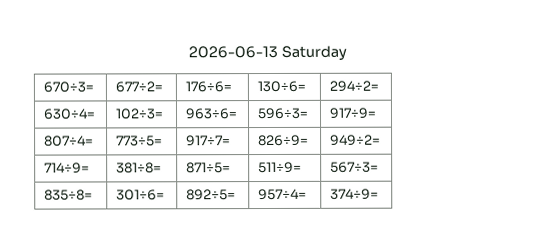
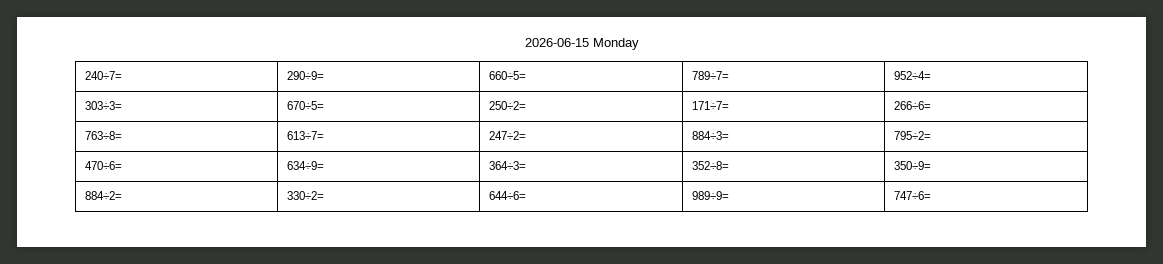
[188,45,347,61] [43,81,95,93] [115,81,164,93] [185,81,233,93] [257,80,307,93] [329,80,380,92] [43,108,97,120] [115,108,165,120] [185,108,239,120] [257,107,310,120] [329,107,378,119] [44,135,95,147] [116,135,164,147] [186,135,232,147] [258,134,310,147] [330,134,382,146] [44,162,91,174] [116,162,163,174] [186,162,232,174] [258,161,303,174] [330,161,380,173] [44,189,94,201] [116,189,166,201] [186,189,237,201] [258,188,308,201] [330,188,380,200] 2026-06-13 Saturday // 670÷3= | 677÷2= | 176÷6= | 130÷6= | 294÷2= // 630÷4= | 102÷3= | 963÷6= | 596÷3= | 917÷9= // 807÷4= | 773÷5= | 917÷7= | 826÷9= | 949÷2= // 714÷9= | 381÷8= | 871÷5= | 511÷9= | 567÷3= // 835÷8= | 301÷6= | 892÷5= | 957÷4= | 374÷9= -> [524,38,639,50] [85,71,123,80] [287,71,325,80] [489,71,527,80] [692,71,730,80] [894,71,932,80] [85,101,123,110] [287,101,325,110] [489,101,527,110] [692,101,730,110] [894,101,932,110] [85,131,123,140] [287,131,325,140] [489,131,527,140] [692,131,730,140] [894,131,932,140] [85,161,123,170] [287,161,325,170] [489,161,527,170] [692,161,730,170] [894,161,932,170] [85,191,123,200] [287,191,325,200] [489,191,527,200] [692,191,730,200] [894,191,932,200] 2026-06-15 Monday // 240÷7= | 290÷9= | 660÷5= | 789÷7= | 952÷4= // 303÷3= | 670÷5= | 250÷2= | 171÷7= | 266÷6= // 763÷8= | 613÷7= | 247÷2= | 884÷3= | 795÷2= // 470÷6= | 634÷9= | 364÷3= | 352÷8= | 350÷9= // 884÷2= | 330÷2= | 644÷6= | 989÷9= | 747÷6=

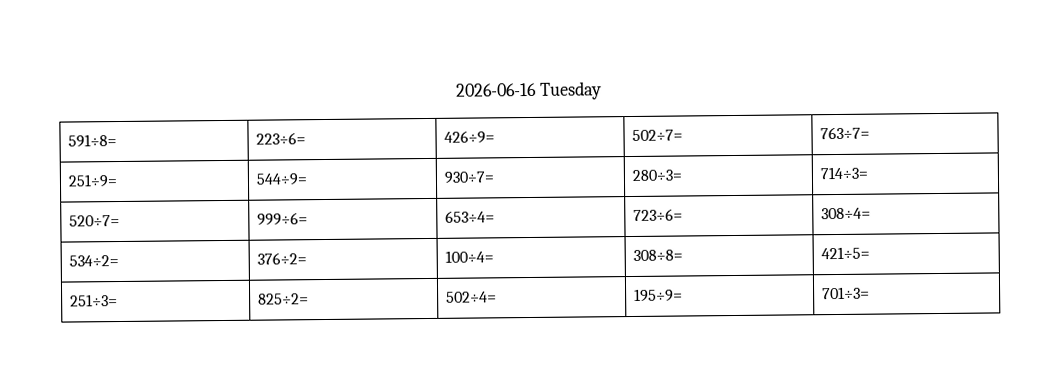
[524,38,639,50] [85,71,123,80] [287,71,325,80] [489,71,527,80] [692,71,730,80] [894,71,932,80] [85,101,123,110] [287,101,325,110] [489,101,527,110] [692,101,730,110] [894,101,932,110] [85,131,123,140] [287,131,325,140] [489,131,527,140] [692,131,730,140] [894,131,932,140] [85,161,123,170] [287,161,325,170] [489,161,527,170] [692,161,730,170] [894,161,932,170] [85,191,123,200] [287,191,325,200] [489,191,527,200] [692,191,730,200] [894,191,932,200] 2026-06-15 Monday // 240÷7= | 290÷9= | 660÷5= | 789÷7= | 952÷4= // 303÷3= | 670÷5= | 250÷2= | 171÷7= | 266÷6= // 763÷8= | 613÷7= | 247÷2= | 884÷3= | 795÷2= // 470÷6= | 634÷9= | 364÷3= | 352÷8= | 350÷9= // 884÷2= | 330÷2= | 644÷6= | 989÷9= | 747÷6= -> [456,81,602,100] [68,134,118,148] [256,132,307,145] [444,130,496,144] [632,129,684,141] [820,126,871,140] [68,174,119,188] [256,173,309,186] [444,171,496,184] [632,169,683,181] [820,166,869,180] [69,215,121,227] [257,212,309,226] [445,210,496,223] [633,208,684,221] [821,207,872,220] [69,255,120,267] [257,252,308,265] [445,250,495,263] [633,249,684,261] [821,246,871,260] [70,294,119,307] [258,293,310,305] [446,291,498,303] [634,288,684,302] [822,286,871,300] 2026-06-16 Tuesday // 591÷8= | 223÷6= | 426÷9= | 502÷7= | 763÷7= // 251÷9= | 544÷9= | 930÷7= | 280÷3= | 714÷3= // 520÷7= | 999÷6= | 653÷4= | 723÷6= | 308÷4= // 534÷2= | 376÷2= | 100÷4= | 308÷8= | 421÷5= // 251÷3= | 825÷2= | 502÷4= | 195÷9= | 701÷3=

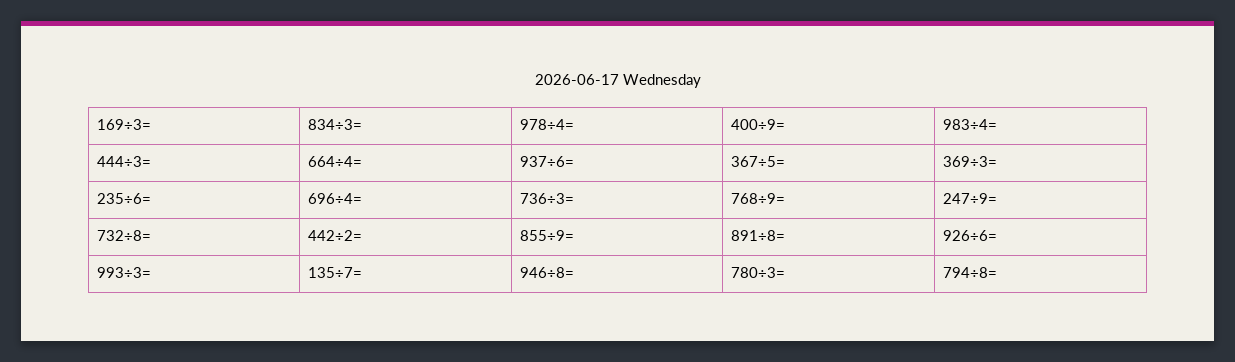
[456,81,602,100] [68,134,118,148] [256,132,307,145] [444,130,496,144] [632,129,684,141] [820,126,871,140] [68,174,119,188] [256,173,309,186] [444,171,496,184] [632,169,683,181] [820,166,869,180] [69,215,121,227] [257,212,309,226] [445,210,496,223] [633,208,684,221] [821,207,872,220] [69,255,120,267] [257,252,308,265] [445,250,495,263] [633,249,684,261] [821,246,871,260] [70,294,119,307] [258,293,310,305] [446,291,498,303] [634,288,684,302] [822,286,871,300] 2026-06-16 Tuesday // 591÷8= | 223÷6= | 426÷9= | 502÷7= | 763÷7= // 251÷9= | 544÷9= | 930÷7= | 280÷3= | 714÷3= // 520÷7= | 999÷6= | 653÷4= | 723÷6= | 308÷4= // 534÷2= | 376÷2= | 100÷4= | 308÷8= | 421÷5= // 251÷3= | 825÷2= | 502÷4= | 195÷9= | 701÷3= -> [534,74,701,88] [97,119,152,130] [308,119,363,130] [520,119,575,130] [731,119,786,130] [943,119,998,130] [97,156,152,167] [308,156,363,167] [520,156,575,167] [731,156,786,167] [943,156,998,167] [97,193,152,204] [308,193,363,204] [520,193,575,204] [731,193,786,204] [943,193,998,204] [97,230,152,241] [308,230,363,241] [520,230,575,241] [731,230,786,241] [943,230,998,241] [97,267,152,278] [308,267,363,278] [520,267,575,278] [731,267,786,278] [943,267,998,278] 2026-06-17 Wednesday // 169÷3= | 834÷3= | 978÷4= | 400÷9= | 983÷4= // 444÷3= | 664÷4= | 937÷6= | 367÷5= | 369÷3= // 235÷6= | 696÷4= | 736÷3= | 768÷9= | 247÷9= // 732÷8= | 442÷2= | 855÷9= | 891÷8= | 926÷6= // 993÷3= | 135÷7= | 946÷8= | 780÷3= | 794÷8=

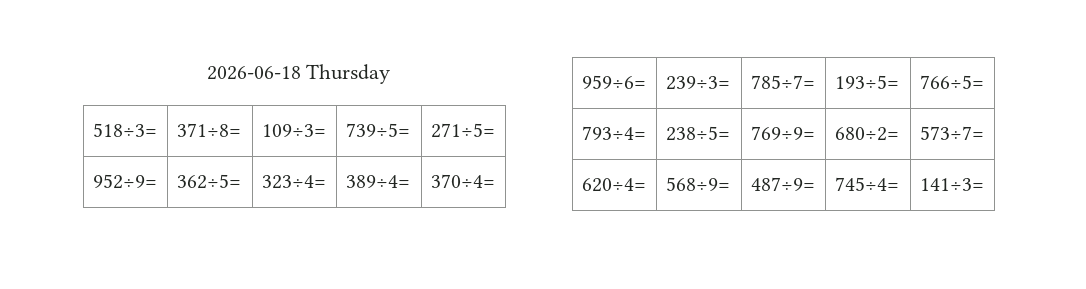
[534,74,701,88] [97,119,152,130] [308,119,363,130] [520,119,575,130] [731,119,786,130] [943,119,998,130] [97,156,152,167] [308,156,363,167] [520,156,575,167] [731,156,786,167] [943,156,998,167] [97,193,152,204] [308,193,363,204] [520,193,575,204] [731,193,786,204] [943,193,998,204] [97,230,152,241] [308,230,363,241] [520,230,575,241] [731,230,786,241] [943,230,998,241] [97,267,152,278] [308,267,363,278] [520,267,575,278] [731,267,786,278] [943,267,998,278] 2026-06-17 Wednesday // 169÷3= | 834÷3= | 978÷4= | 400÷9= | 983÷4= // 444÷3= | 664÷4= | 937÷6= | 367÷5= | 369÷3= // 235÷6= | 696÷4= | 736÷3= | 768÷9= | 247÷9= // 732÷8= | 442÷2= | 855÷9= | 891÷8= | 926÷6= // 993÷3= | 135÷7= | 946÷8= | 780÷3= | 794÷8= -> [206,64,391,84] [92,123,157,137] [176,123,241,137] [261,124,326,137] [345,123,410,137] [430,123,495,138] [92,174,157,189] [176,174,241,189] [261,175,326,189] [345,175,410,188] [430,174,495,188] [581,75,646,89] [665,76,730,90] [750,75,815,89] [834,75,899,89] [919,75,984,89] [581,126,646,140] [665,126,730,141] [750,126,815,140] [834,127,899,141] [919,126,984,140] [581,178,646,192] [665,177,730,191] [750,177,815,191] [834,177,899,191] [919,178,984,191] 2026-06-18 Thursday // 518÷3= | 371÷8= | 109÷3= | 739÷5= | 271÷5= // 952÷9= | 362÷5= | 323÷4= | 389÷4= | 370÷4= // 959÷6= | 239÷3= | 785÷7= | 193÷5= | 766÷5= // 793÷4= | 238÷5= | 769÷9= | 680÷2= | 573÷7= // 620÷4= | 568÷9= | 487÷9= | 745÷4= | 141÷3=

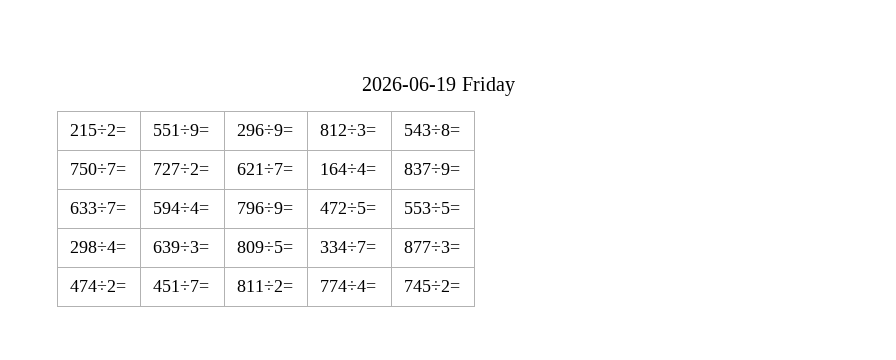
[206,64,391,84] [92,123,157,137] [176,123,241,137] [261,124,326,137] [345,123,410,137] [430,123,495,138] [92,174,157,189] [176,174,241,189] [261,175,326,189] [345,175,410,188] [430,174,495,188] [581,75,646,89] [665,76,730,90] [750,75,815,89] [834,75,899,89] [919,75,984,89] [581,126,646,140] [665,126,730,141] [750,126,815,140] [834,127,899,141] [919,126,984,140] [581,178,646,192] [665,177,730,191] [750,177,815,191] [834,177,899,191] [919,178,984,191] 2026-06-18 Thursday // 518÷3= | 371÷8= | 109÷3= | 739÷5= | 271÷5= // 952÷9= | 362÷5= | 323÷4= | 389÷4= | 370÷4= // 959÷6= | 239÷3= | 785÷7= | 193÷5= | 766÷5= // 793÷4= | 238÷5= | 769÷9= | 680÷2= | 573÷7= // 620÷4= | 568÷9= | 487÷9= | 745÷4= | 141÷3= -> [362,77,515,96] [70,124,127,136] [153,124,210,136] [237,124,294,136] [320,124,377,136] [404,124,461,136] [70,163,127,175] [153,163,210,175] [237,163,294,175] [320,163,377,175] [404,163,461,175] [70,202,127,214] [153,202,210,214] [237,202,294,214] [320,202,377,214] [404,202,461,214] [70,241,127,253] [153,241,210,253] [237,241,294,253] [320,241,377,253] [404,241,461,253] [70,280,127,292] [153,280,210,292] [237,280,294,292] [320,280,377,292] [404,280,461,292] 2026-06-19 Friday // 215÷2= | 551÷9= | 296÷9= | 812÷3= | 543÷8= // 750÷7= | 727÷2= | 621÷7= | 164÷4= | 837÷9= // 633÷7= | 594÷4= | 796÷9= | 472÷5= | 553÷5= // 298÷4= | 639÷3= | 809÷5= | 334÷7= | 877÷3= // 474÷2= | 451÷7= | 811÷2= | 774÷4= | 745÷2=

